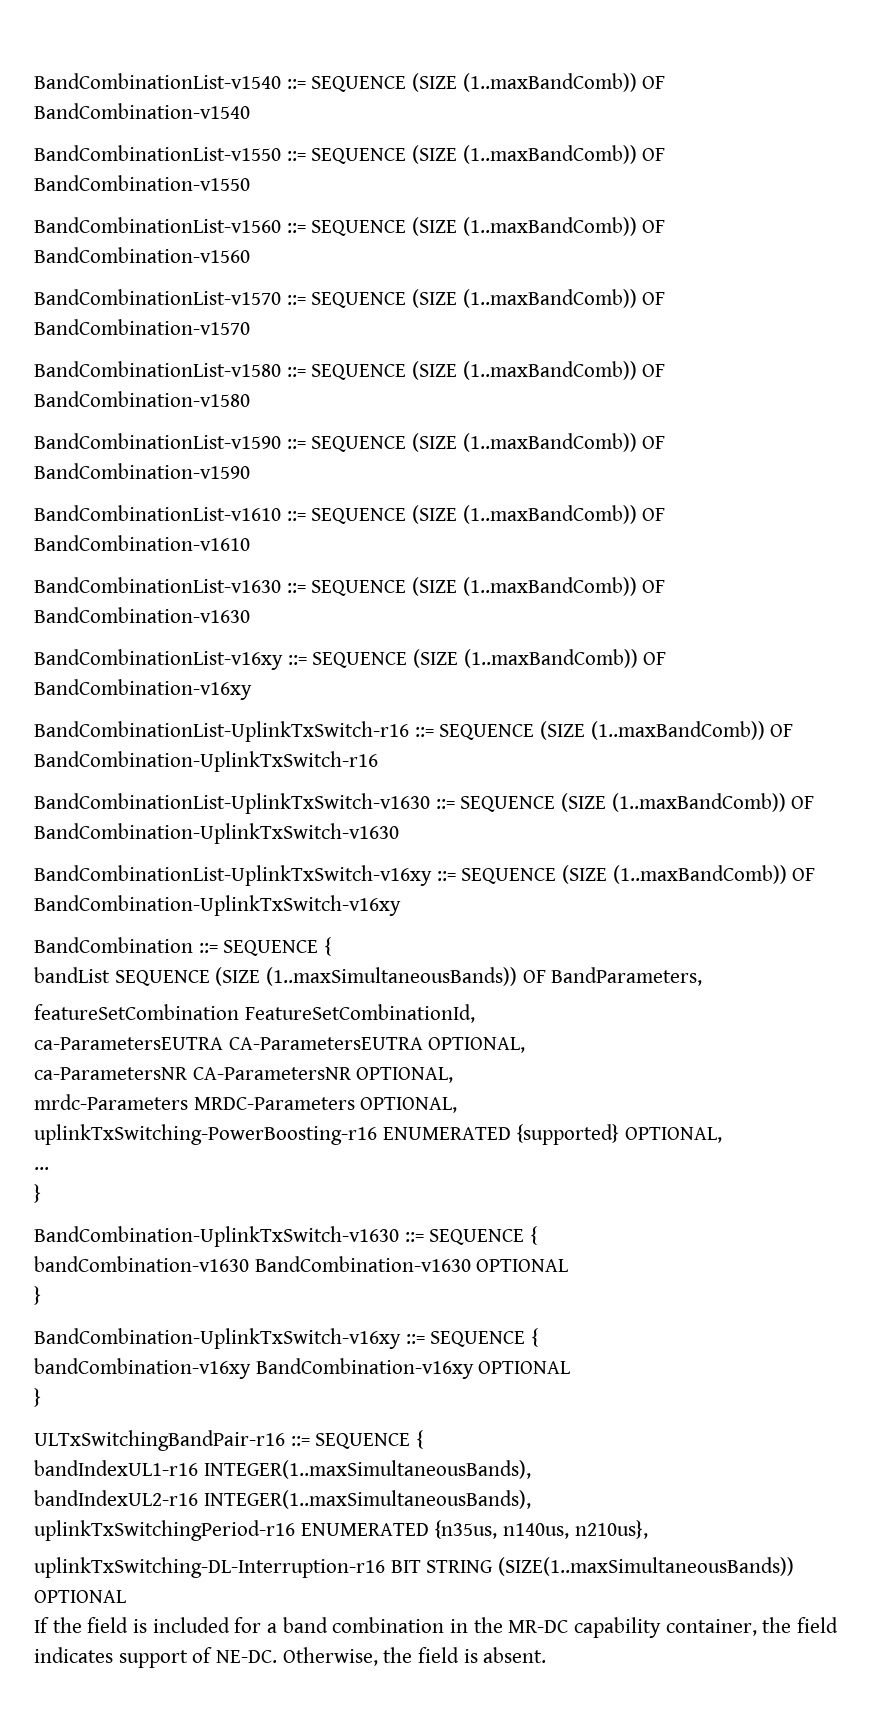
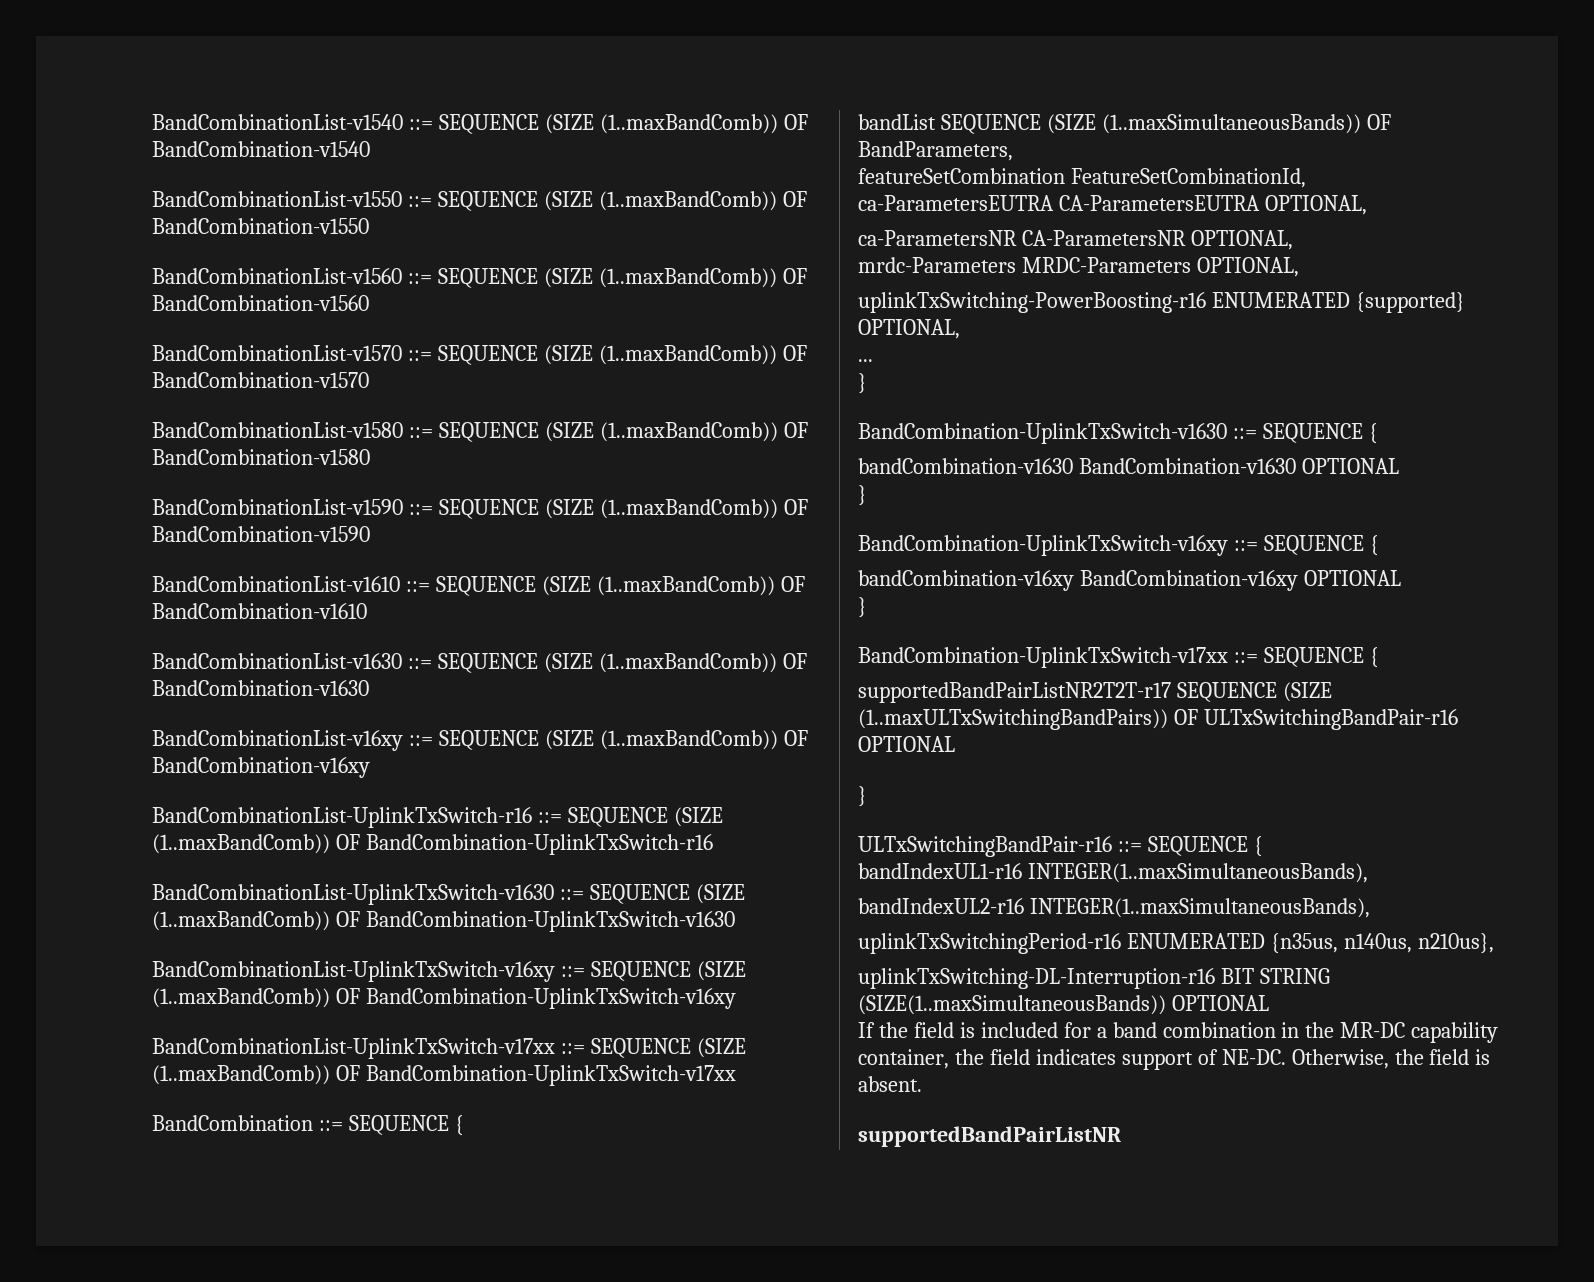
(401, 905) none -> [152,1038,746,1059] [152,1065,736,1086] // BandCombinationList-UplinkTxSwitch-v17xx ::= SEQUENCE (SIZE (1..maxBandComb)) OF BandCombination-UplinkTxSwitch-v17xx
(41, 1397) none -> [858,647,1379,668] [858,682,1332,703] [858,709,1458,730] [858,736,955,752] [858,786,867,807] // BandCombination-UplinkTxSwitch-v17xx ::= SEQUENCE { // supportedBandPairListNR2T2T-r17 SEQUENCE (SIZE (1..maxULTxSwitchingBandPairs)) OF ULTxSwitchingBandPair-r16 OPTIONAL // }
(547, 1655) none -> [858,1126,1121,1147] // supportedBandPairListNR

